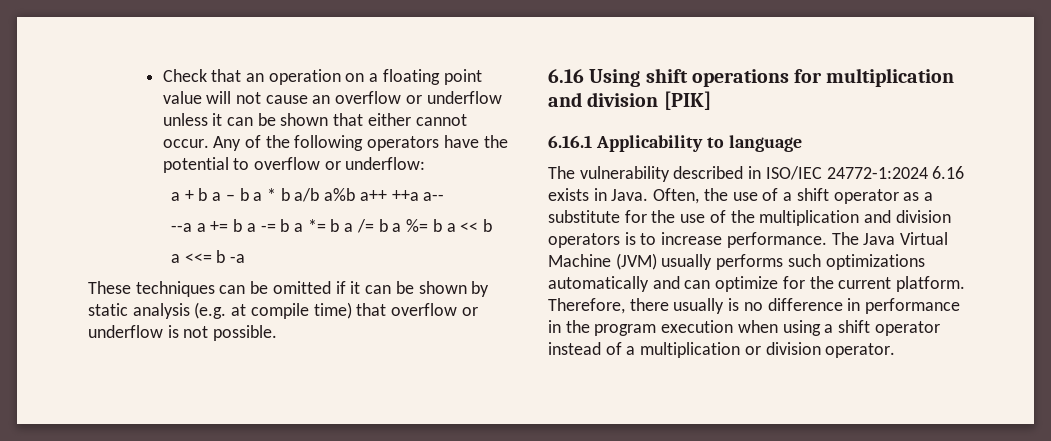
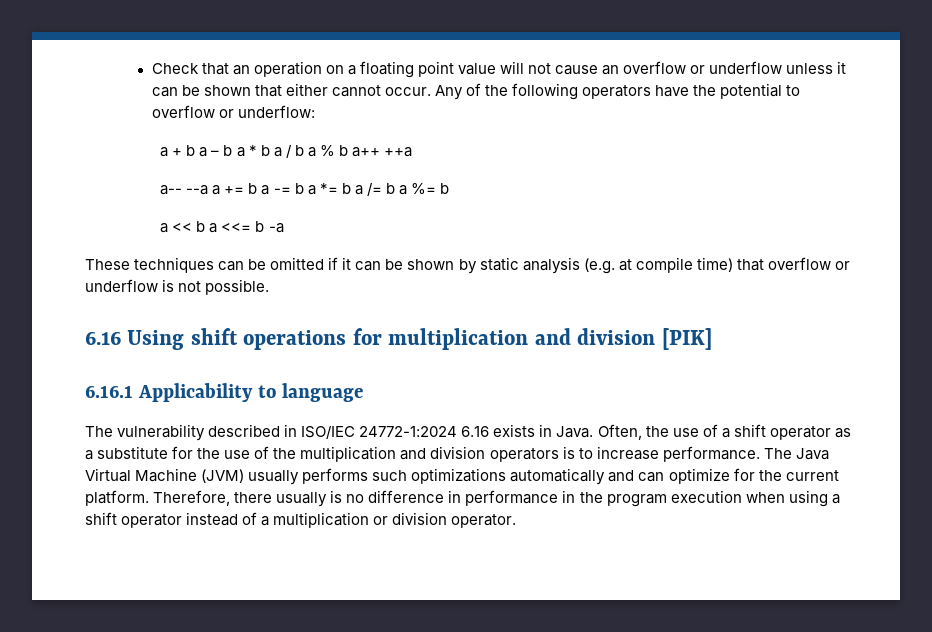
[294,188,356,202] a/b a%b -> [273,144,348,158] a / b a % b
(419, 195) none -> (413, 152) //
(445, 196) // -> (183, 190) none
(442, 225) none -> (450, 188) //
(492, 225) // -> (206, 226) none

